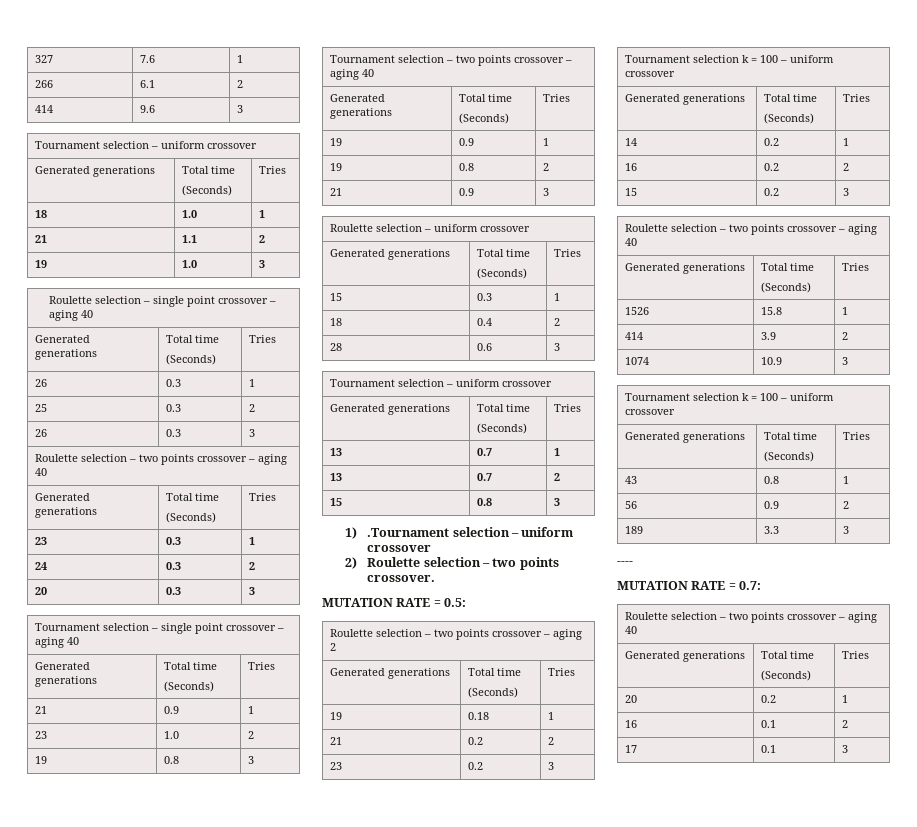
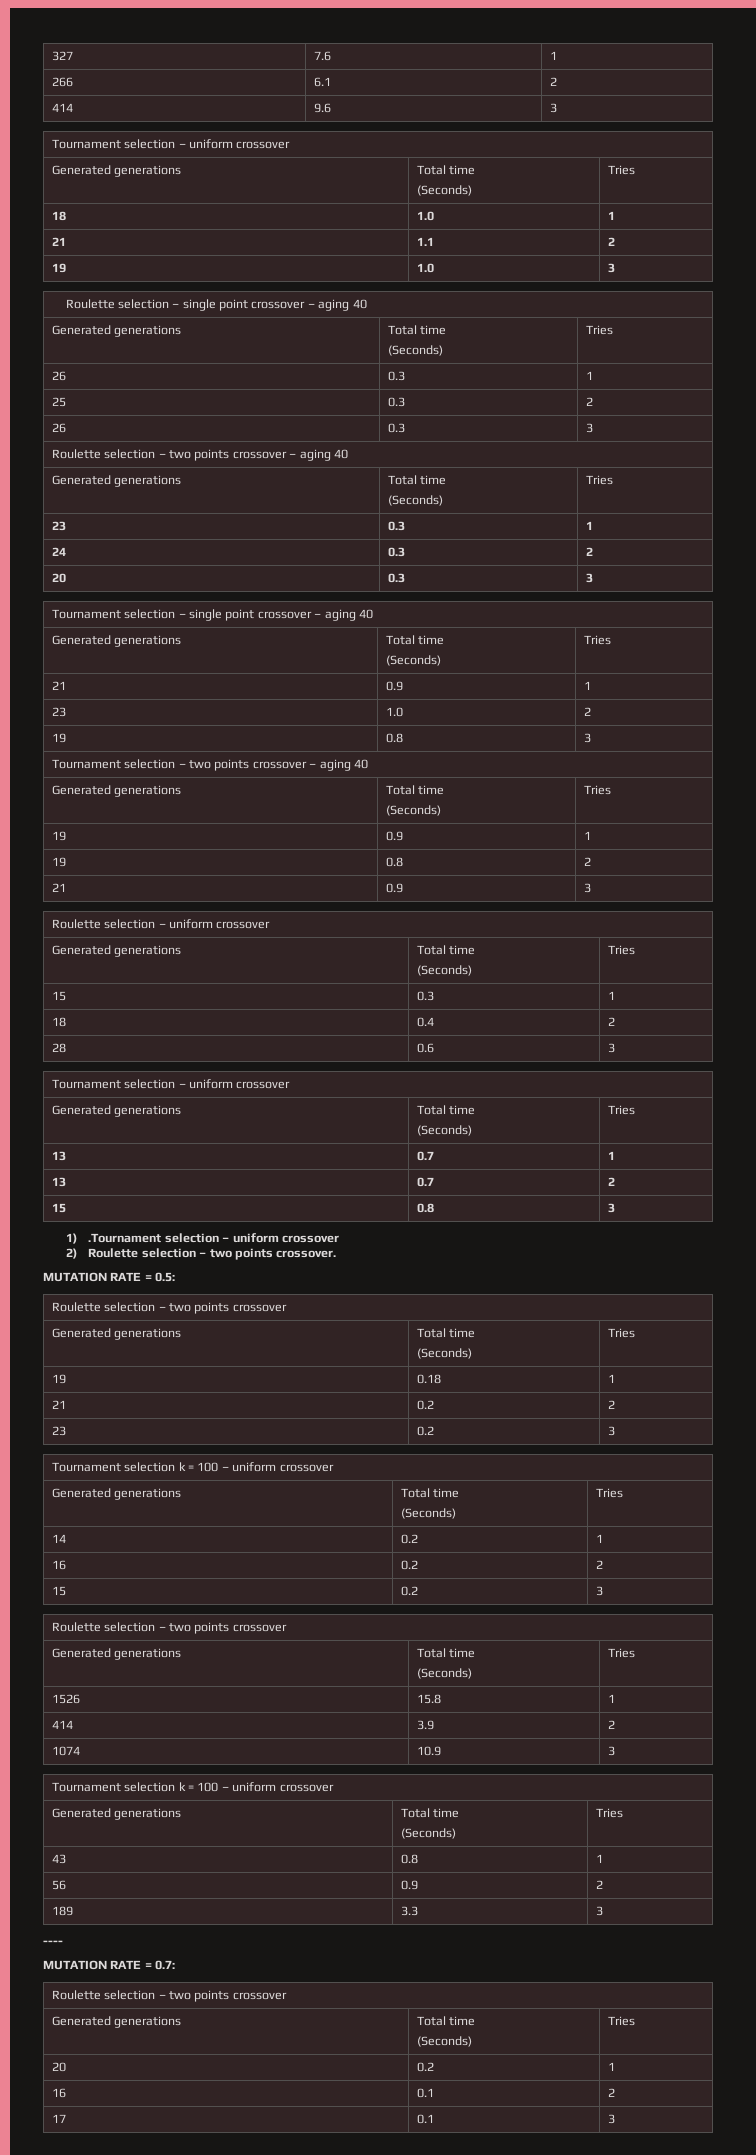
[543,629,583,640] [330,643,337,651] – aging 2 -> (287, 1308) none
[838,224,878,235] [625,238,638,246] – aging 40 -> (287, 1628) none
[838,612,878,623] [625,626,638,634] – aging 40 -> (287, 1996) none

